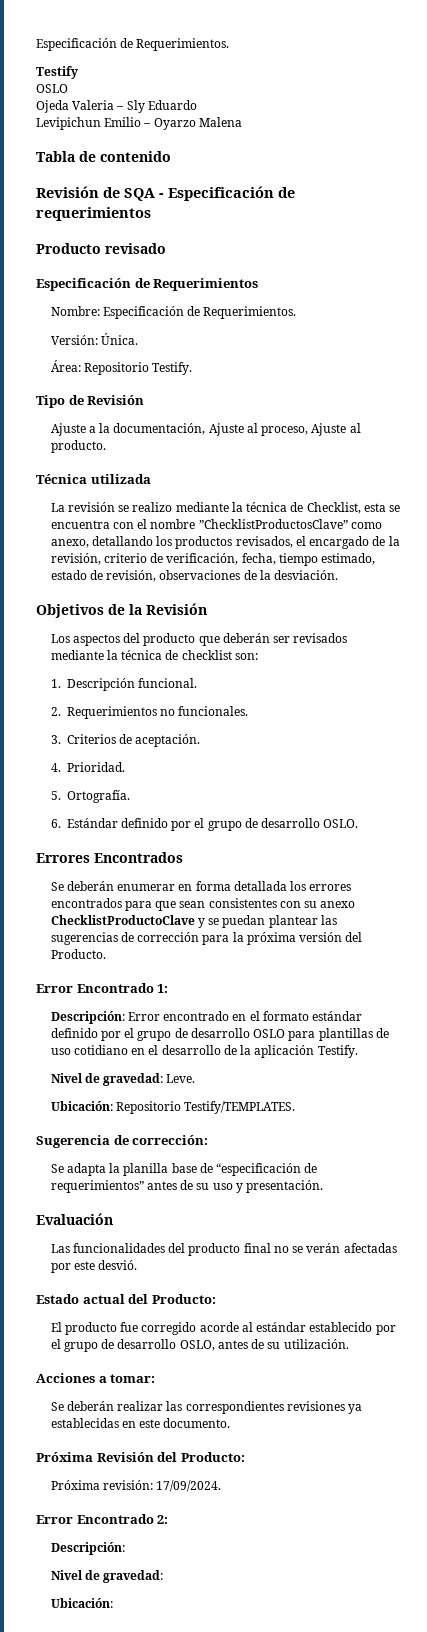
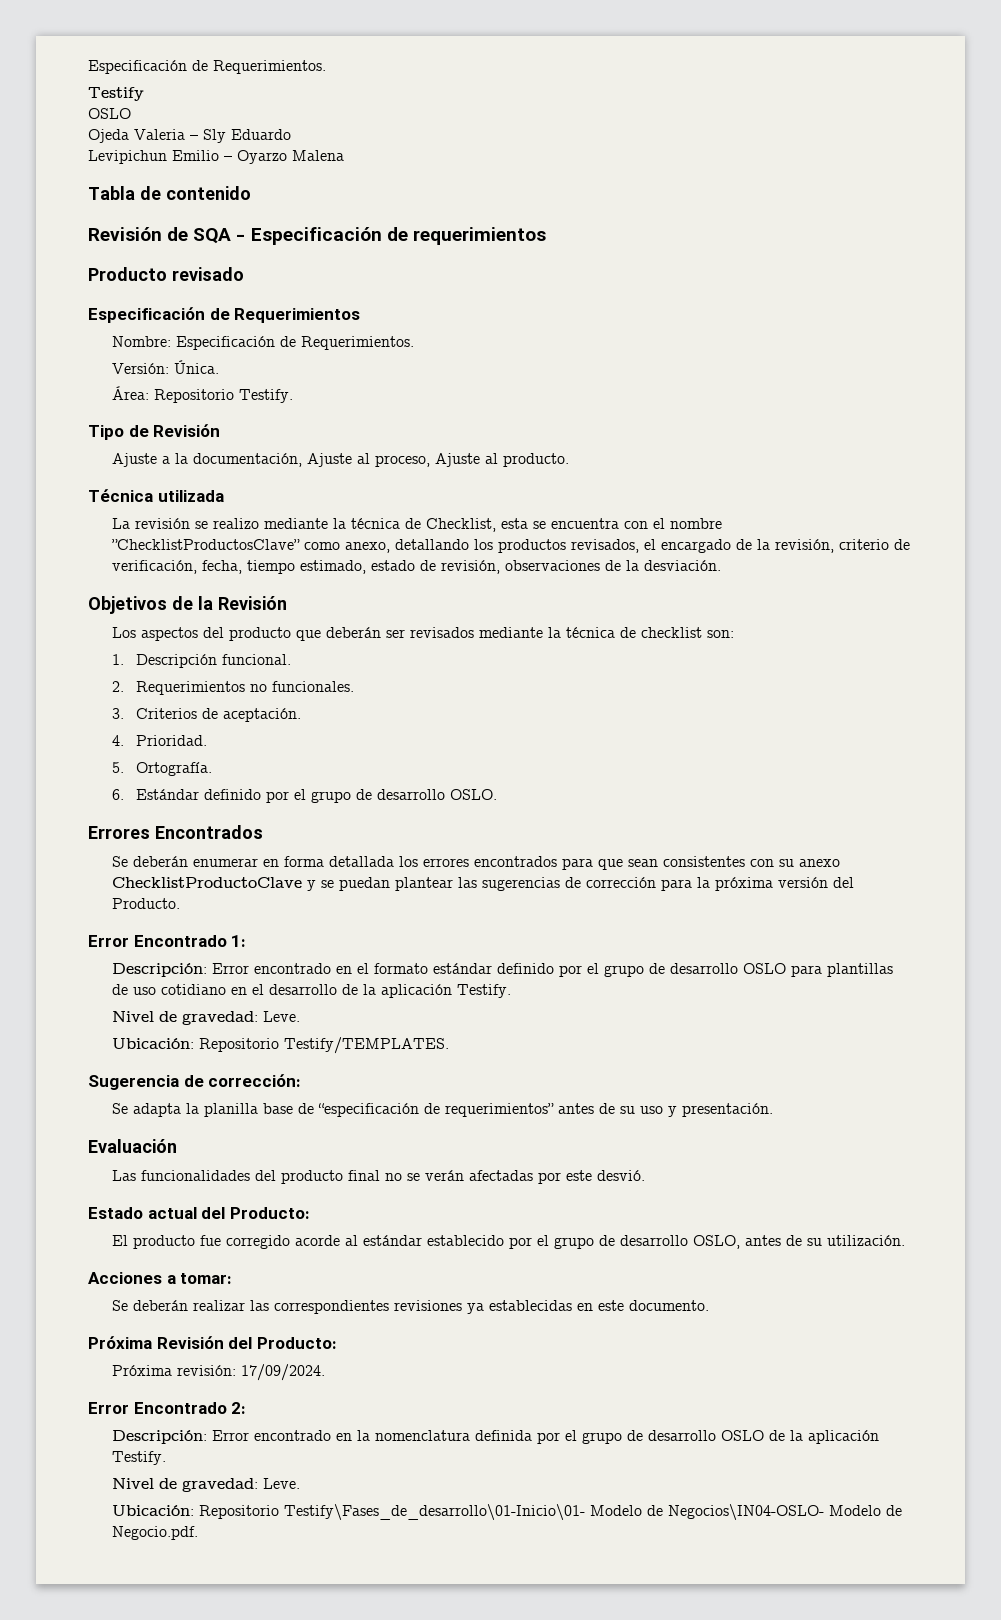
[50,1570,164,1583] [50,1598,113,1608] // Nivel de gravedad: // Ubicación: -> [211,1430,879,1444] [111,1451,166,1465] [111,1478,300,1492] [111,1504,902,1520] [111,1526,198,1540] Error encontrado en la nomenclatura definida por el grupo de desarrollo OSLO de la aplicación Testify. // Nivel de gravedad: Leve. // Ubicación: Repositorio Testify\Fases_de_desarrollo\01-Inicio\01- Modelo de Negocios\IN04-OSLO- Modelo de Negocio.pdf.

